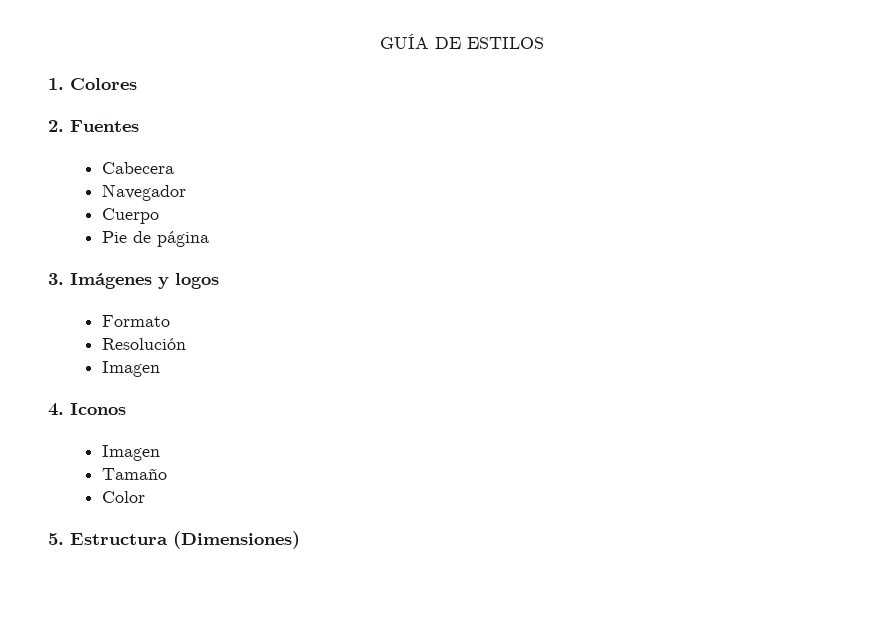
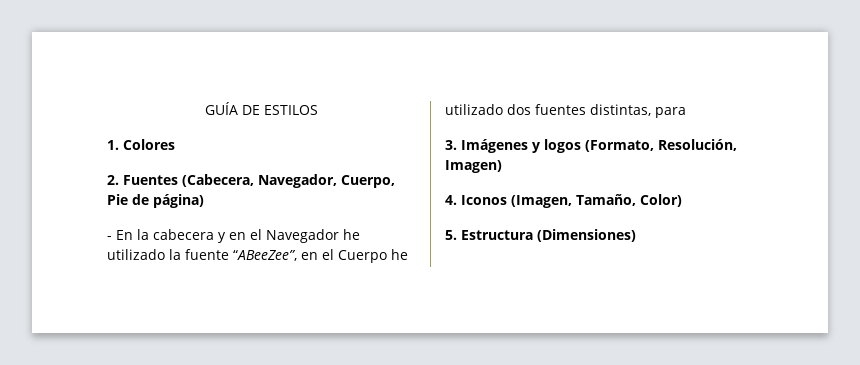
[102,162,175,174] [102,184,187,201] [102,208,160,224] [102,231,210,247] // Cabecera // Navegador // Cuerpo // Pie de página -> [182,174,395,188] [107,194,204,208] [107,229,360,243] [107,249,408,263] [445,104,686,118] (Cabecera, Navegador, Cuerpo, Pie de página) // - En la cabecera y en el Navegador he utilizado la fuente “ABeeZee”, en el Cuerpo he utilizado dos fuentes distintas, para
[102,315,171,327] [102,338,187,350] [102,361,161,377] // Formato // Resolución // Imagen -> [585,139,737,152] [445,160,502,173] (Formato, Resolución, Imagen)
[102,445,161,461] [102,468,168,480] [102,491,146,503] // Imagen // Tamaño // Color -> [511,194,682,208] (Imagen, Tamaño, Color)

